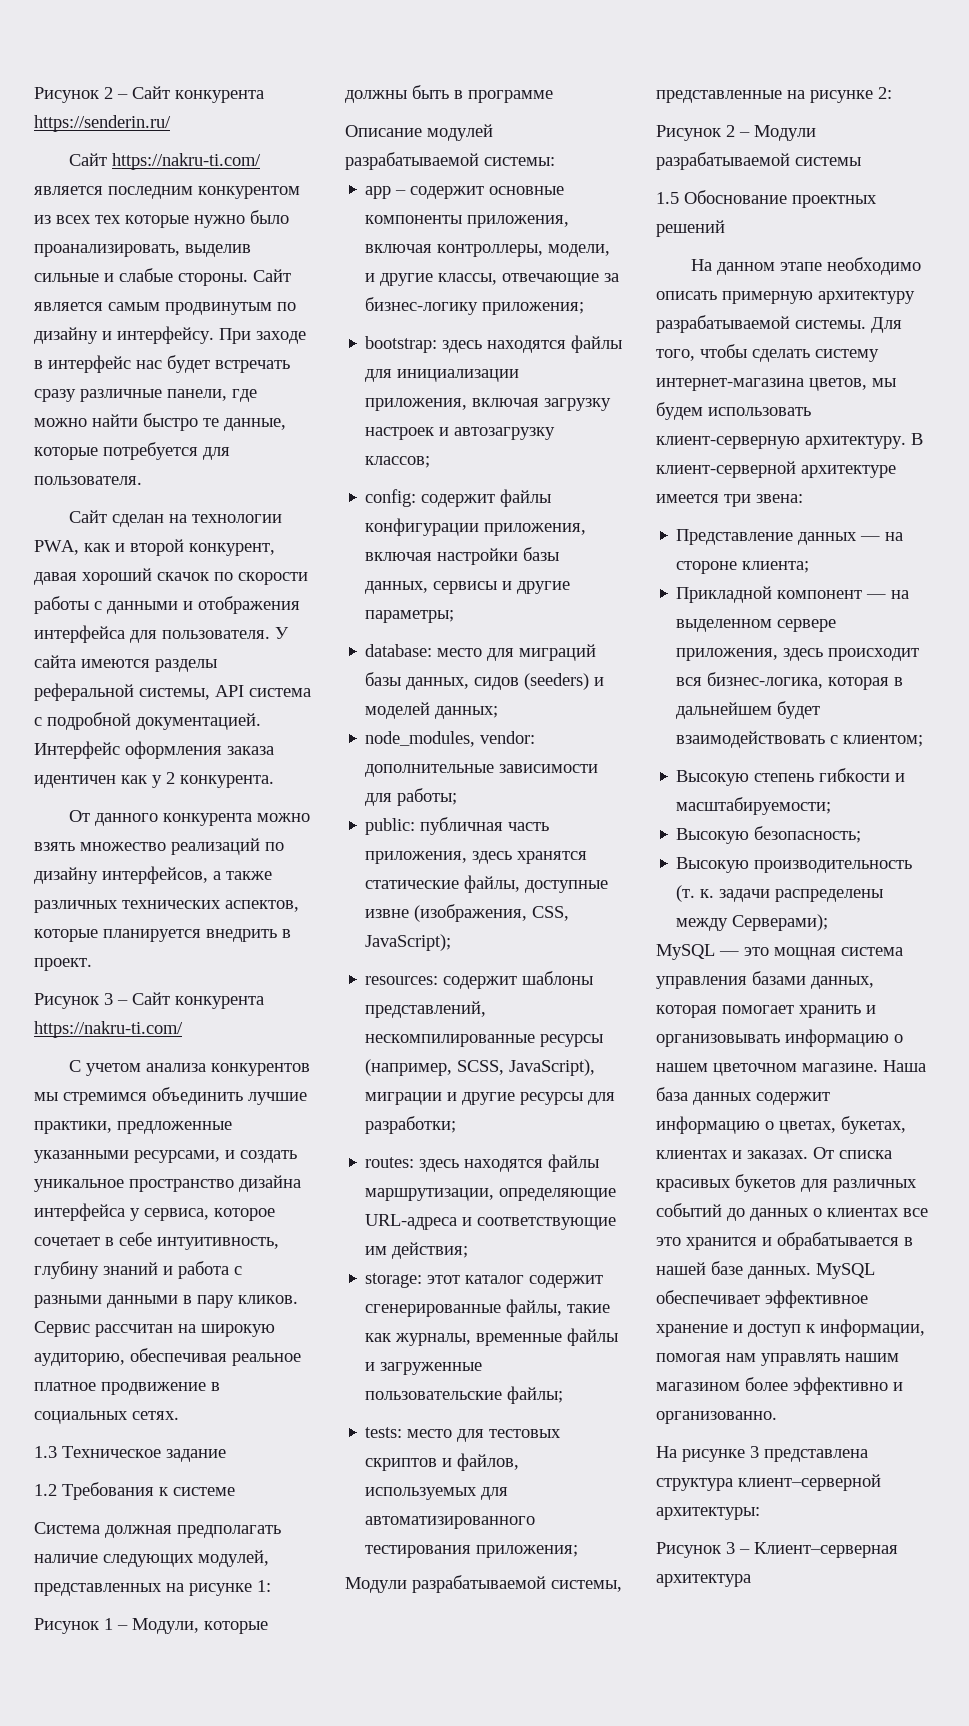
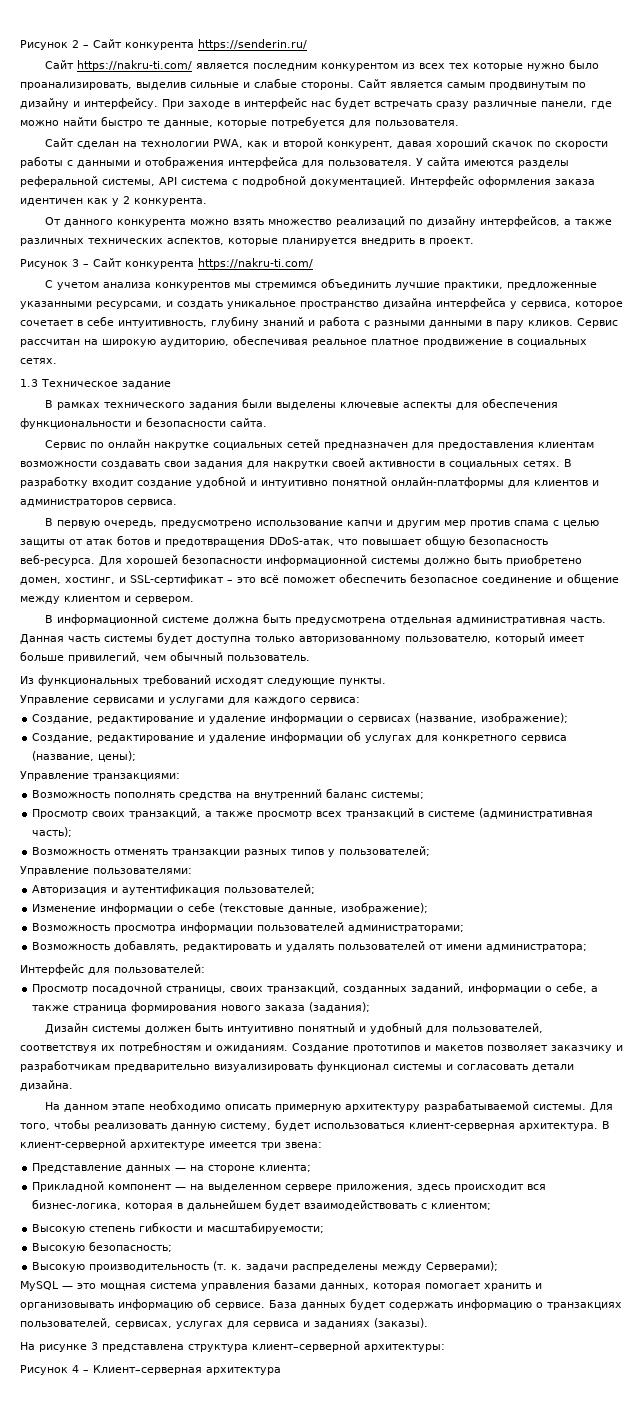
[34,1482,235,1500] [34,1522,281,1538] [34,1550,269,1567] [34,1580,271,1596] [34,1618,268,1634] [345,85,553,103] [345,124,493,141] [345,152,555,170] [365,186,565,199] [365,215,570,228] [365,244,611,257] [365,273,620,286] [365,297,585,315] [365,335,623,353] [365,369,520,382] [365,398,612,411] [365,427,556,440] [365,456,431,468] [365,489,552,507] [365,518,587,536] [365,547,560,565] [365,581,571,594] [365,610,455,623] [365,644,597,661] [365,672,605,690] [365,702,499,719] [365,731,536,747] [365,764,599,777] [365,788,458,806] [365,817,550,835] [365,851,588,864] [365,875,609,893] [365,904,570,922] [365,934,452,951] [365,971,594,989] [365,1001,487,1018] [365,1034,604,1047] [365,1059,596,1076] [365,1092,616,1105] [365,1116,457,1134] [365,1154,600,1172] [365,1188,617,1201] [365,1214,617,1230] [365,1242,469,1259] [365,1273,604,1288] [365,1299,611,1317] [365,1328,619,1346] [365,1362,483,1375] [365,1386,564,1404] [365,1427,562,1442] [365,1453,520,1471] [365,1487,509,1500] [365,1516,536,1529] [365,1545,579,1558] [345,1575,622,1593] [656,87,892,103] [656,125,816,141] [656,152,861,170] [656,190,877,208] [656,220,725,237] 1.2 Требования к системе // Система должная предполагать наличие следующих модулей, представленных на рисунке 1: // Рисунок 1 – Модули, которые должны быть в программе // Описание модулей разрабатываемой системы: // app – содержит основные компоненты приложения, включая контроллеры, модели, и другие классы, отвечающие за бизнес-логику приложения; // bootstrap: здесь находятся файлы для инициализации приложения, включая загрузку настроек и автозагрузку классов; // config: содержит файлы конфигурации приложения, включая настройки базы данных, сервисы и другие параметры; // database: место для миграций базы данных, сидов (seeders) и моделей данных; // node_modules, vendor: дополнительные зависимости для работы; // public: публичная часть приложения, здесь хранятся статические файлы, доступные извне (изображения, CSS, JavaScript); // resources: содержит шаблоны представлений, нескомпилированные ресурсы (например, SCSS, JavaScript), миграции и другие ресурсы для разработки; // routes: здесь находятся файлы маршрутизации, определяющие URL-адреса и соответствующие им действия; // storage: этот каталог содержит сгенерированные файлы, такие как журналы, временные файлы и загруженные пользовательские файлы; // tests: место для тестовых скриптов и файлов, используемых для автоматизированного тестирования приложения; // Модули разрабатываемой системы, представленные на рисунке 2: // Рисунок 2 – Модули разрабатываемой системы // 1.5 Обоснование проектных решений -> [45,398,559,410] [20,417,267,429] [45,439,595,450] [20,458,572,469] [20,476,599,488] [20,499,177,507] [45,518,600,528] [20,535,548,547] [20,554,582,566] [20,573,619,585] [20,596,194,604] [45,613,607,625] [20,632,585,644] [20,651,310,663] [20,674,386,686] [20,695,360,705] [32,712,569,724] [32,731,568,743] [32,751,137,762] [20,771,180,781] [32,788,425,800] [32,808,594,819] [32,827,73,837] [32,846,431,857] [20,866,192,876] [32,884,316,895] [32,902,429,914] [32,922,465,933] [32,940,588,952] [20,964,205,975] [32,982,599,994] [32,1002,371,1013] [45,1022,544,1034] [20,1041,623,1053] [20,1060,574,1072] [20,1080,73,1091] В рамках технического задания были выделены ключевые аспекты для обеспечения функциональности и безопасности сайта. // Сервис по онлайн накрутке социальных сетей предназначен для предоставления клиентам возможности создавать свои задания для накрутки своей активности в социальных сетях. В разработку входит создание удобной и интуитивно понятной онлайн-платформы для клиентов и администраторов сервиса. // В первую очередь, предусмотрено использование капчи и другим мер против спама с целью защиты от атак ботов и предотвращения DDoS-атак, что повышает общую безопасность веб-ресурса. Для хорошей безопасности информационной системы должно быть приобретено домен, хостинг, и SSL-сертификат – это всё поможет обеспечить безопасное соединение и общение между клиентом и сервером. // В информационной системе должна быть предусмотрена отдельная административная часть. Данная часть системы будет доступна только авторизованному пользователю, который имеет больше привилегий, чем обычный пользователь. // Из функциональных требований исходят следующие пункты. // Управление сервисами и услугами для каждого сервиса: // Создание, редактирование и удаление информации о сервисах (название, изображение); // Создание, редактирование и удаление информации об услугах для конкретного сервиса (название, цены); // Управление транзакциями: // Возможность пополнять средства на внутренний баланс системы; // Просмотр своих транзакций, а также просмотр всех транзакций в системе (административная часть); // Возможность отменять транзакции разных типов у пользователей; // Управление пользователями: // Авторизация и аутентификация пользователей; // Изменение информации о себе (текстовые данные, изображение); // Возможность просмотра информации пользователей администраторами; // Возможность добавлять, редактировать и удалять пользователей от имени администратора; // Интерфейс для пользователей: // Просмотр посадочной страницы, своих транзакций, созданных заданий, информации о себе, а также страница формирования нового заказа (задания); // Дизайн системы должен быть интуитивно понятный и удобный для пользователей, соответствуя их потребностям и ожиданиям. Создание прототипов и макетов позволяет заказчику и разработчикам предварительно визуализировать функционал системы и согласовать детали дизайна.
[752,349,879,362] [656,378,896,391] [656,402,811,420] [656,436,906,449] сделать систему интернет-магазина цветов, мы будем использовать клиент-серверную архитектуру. -> [94,1119,598,1131] реализовать данную систему, будет использоваться клиент-серверная архитектура.
[894,1034,903,1043] [656,1060,926,1076] [656,1087,830,1105] [656,1116,906,1134] [656,1147,892,1159] [656,1174,917,1192] [656,1203,928,1221] [656,1232,913,1250] [656,1261,875,1279] [656,1290,868,1308] [656,1319,925,1337] [656,1353,899,1366] [656,1377,903,1395] [656,1411,777,1424] о нашем цветочном магазине. Наша база данных содержит информацию о цветах, букетах, клиентах и заказах. От списка красивых букетов для различных событий до данных о клиентах все это хранится и обрабатывается в нашей базе данных. MySQL обеспечивает эффективное хранение и доступ к информации, помогая нам управлять нашим магазином более эффективно и организованно. -> [197,1298,622,1310] [20,1318,428,1329] об сервисе. База данных будет содержать информацию о транзакциях пользователей, сервисах, услугах для сервиса и заданиях (заказы).
[726,1542,735,1554] 3 -> [72,1365,79,1373] 4

